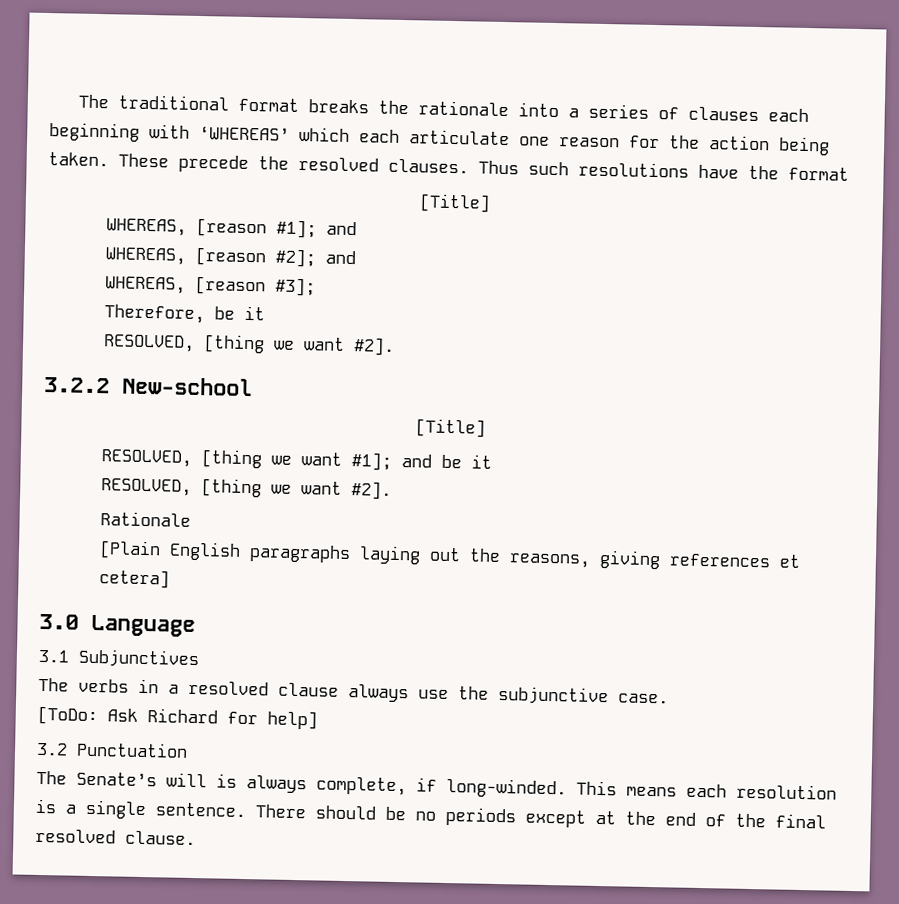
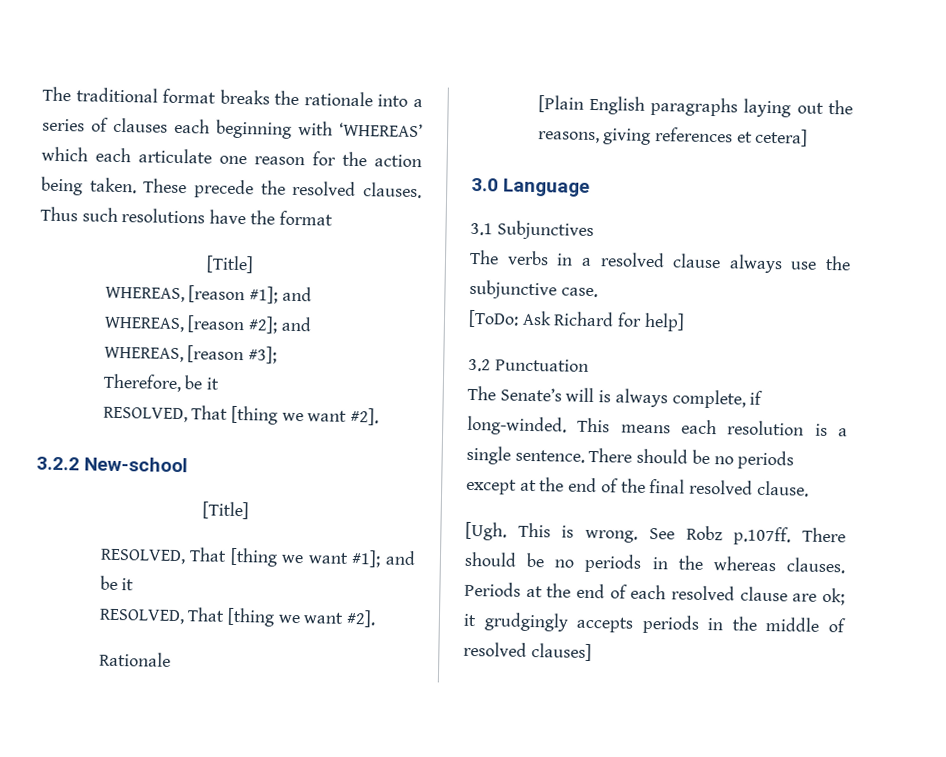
(195, 343) none -> [191,405,229,420] That
(192, 458) none -> [189,547,228,562] That
(192, 487) none -> [187,607,226,622] That
(196, 838) none -> [465,521,846,546] [464,551,846,574] [464,581,845,606] [463,612,846,634] [463,641,592,662] // [Ugh. This is wrong. See Robz p.107ff. There should be no periods in the whereas clauses. Periods at the end of each resolved clause are ok; it grudgingly accepts periods in the middle of resolved clauses]

